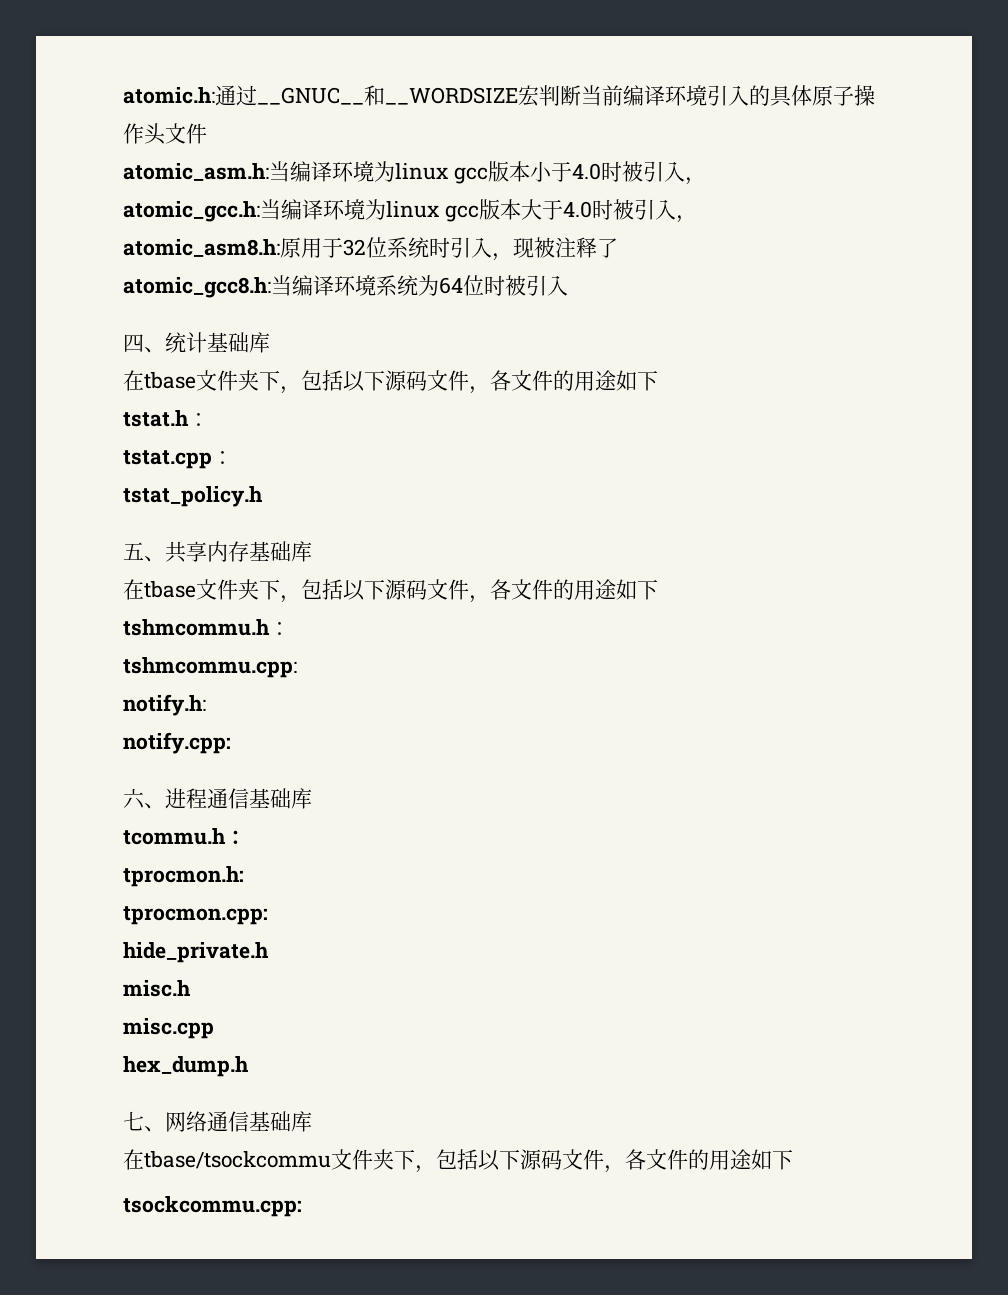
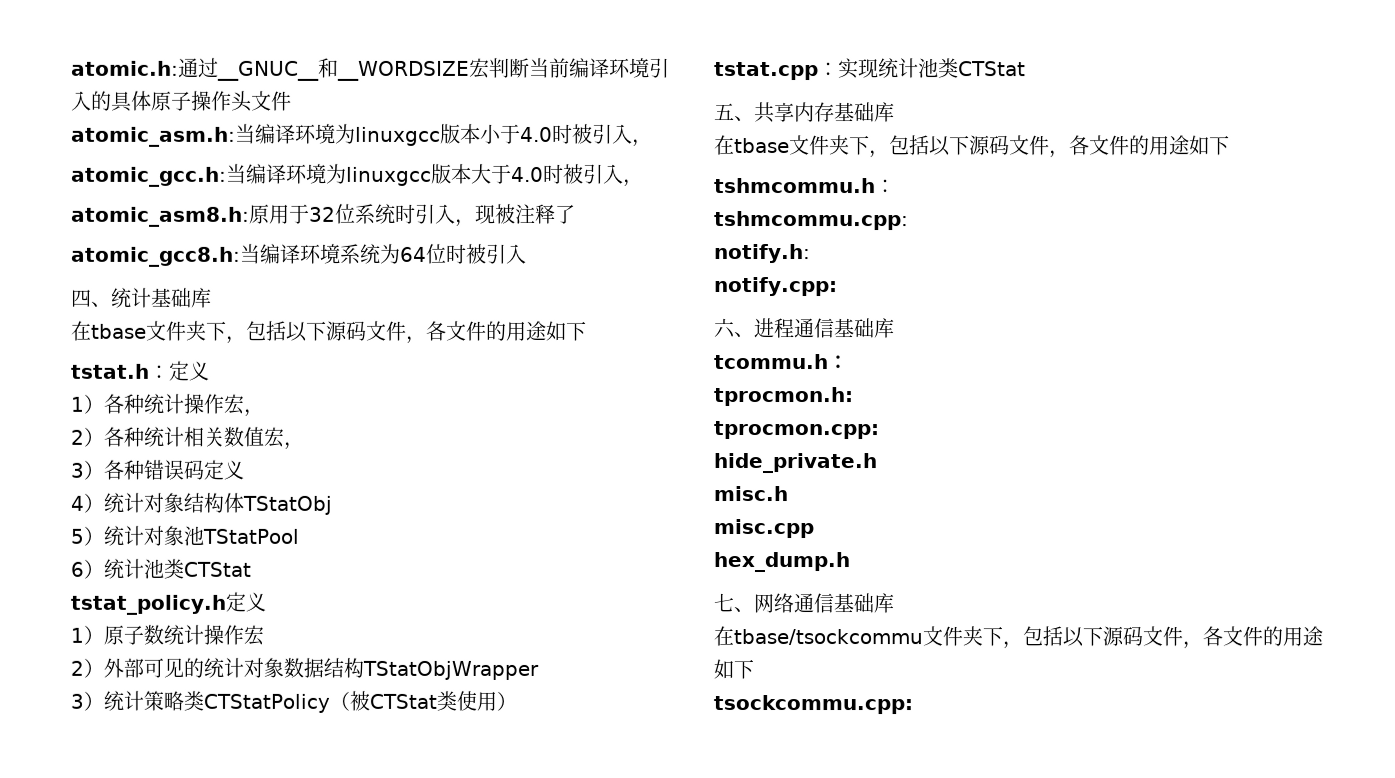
[395,163,488,184] linux gcc -> [355,126,441,146] linuxgcc
[386,201,479,222] linux gcc -> [346,166,432,186] linuxgcc
[123,450,233,469] [123,486,263,507] // tstat.cpp： // tstat_policy.h -> [169,360,210,381] [70,393,264,417] [70,426,304,450] [70,459,244,480] [70,492,332,515] [70,525,299,546] [70,558,251,579] [70,591,266,615] [70,624,264,646] [70,657,539,680] [70,690,517,713] [714,58,1026,81] 定义 // 1）各种统计操作宏， // 2）各种统计相关数值宏， // 3）各种错误码定义 // 4）统计对象结构体TStatObj // 5）统计对象池TStatPool // 6）统计池类CTStat // tstat_policy.h定义 // 1）原子数统计操作宏 // 2）外部可见的统计对象数据结构TStatObjWrapper // 3）统计策略类CTStatPolicy（被CTStat类使用） // tstat.cpp：实现统计池类CTStat

